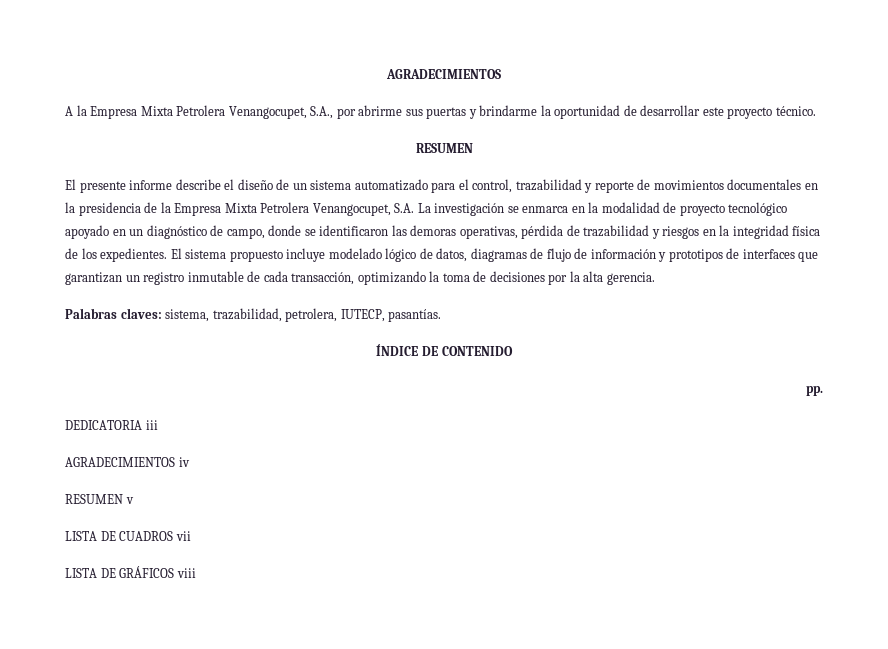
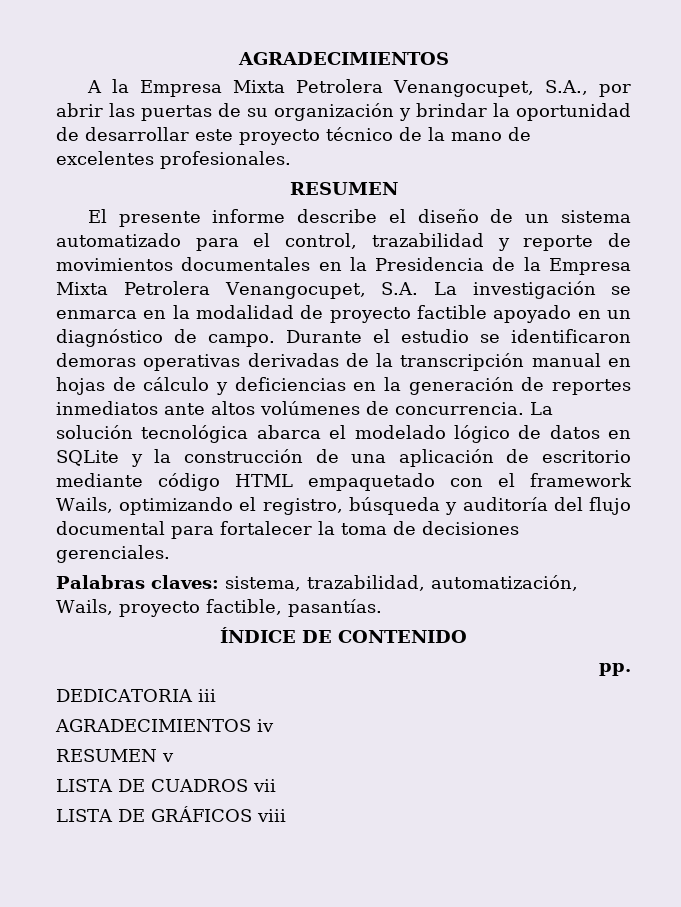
[358,105,538,119] abrirme sus puertas y brindarme -> [56,103,487,121] abrir las puertas de su organización y brindar
[775,106,816,116] técnico. -> [326,127,531,141] [56,151,291,169] técnico de la mano de excelentes profesionales.
[78,202,141,216] presidencia -> [375,257,485,271] Presidencia
[728,202,788,216] tecnológico -> [417,305,487,319] factible
[226,225,821,239] [65,248,819,262] [65,271,655,285] campo, donde se identificaron las demoras operativas, pérdida de trazabilidad y riesgos en la integridad física de los expedientes. El sistema propuesto incluye modelado lógico de datos, diagramas de flujo de información y prototipos de interfaces que garantizan un registro inmutable de cada transacción, optimizando la toma de decisiones por la alta gerencia. -> [208,329,631,347] [56,353,631,371] [56,377,631,395] [56,401,553,415] [56,425,631,443] [56,449,631,467] [56,473,632,491] [56,497,631,515] [56,521,519,539] [56,545,170,563] campo. Durante el estudio se identificaron demoras operativas derivadas de la transcripción manual en hojas de cálculo y deficiencias en la generación de reportes inmediatos ante altos volúmenes de concurrencia. La solución tecnológica abarca el modelado lógico de datos en SQLite y la construcción de una aplicación de escritorio mediante código HTML empaquetado con el framework Wails, optimizando el registro, búsqueda y auditoría del flujo documental para fortalecer la toma de decisiones gerenciales.
[285,308,385,322] petrolera, IUTECP, -> [431,575,578,591] [56,599,282,617] automatización, Wails, proyecto factible,

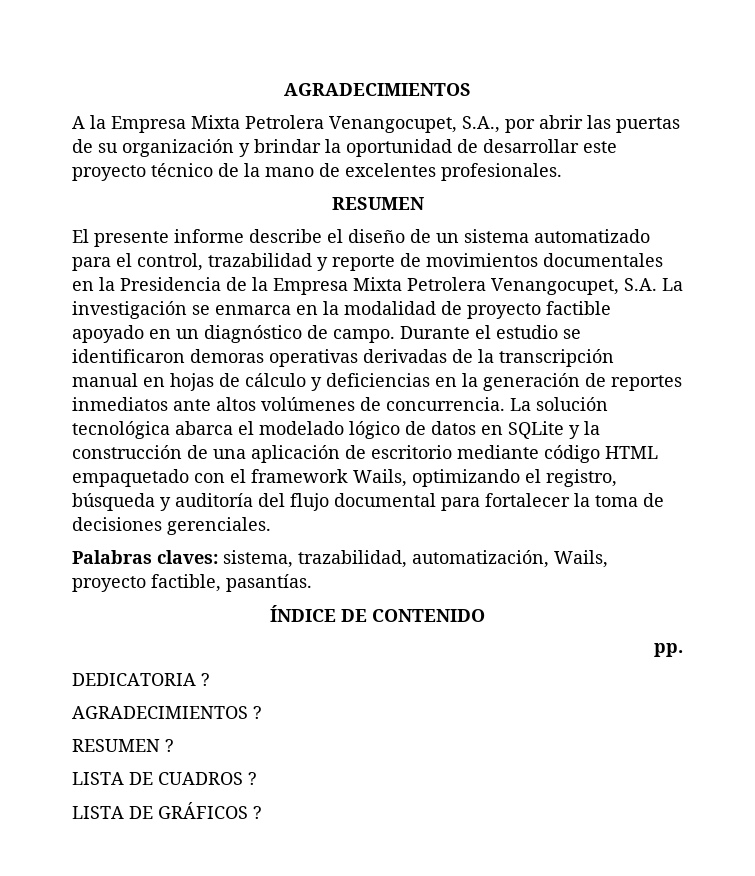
[197,689,216,702] [55,719,274,732] [56,749,174,762] iii // AGRADECIMIENTOS iv // RESUMEN v -> [201,673,210,686] [72,706,262,719] [72,739,174,752] ? // AGRADECIMIENTOS ? // RESUMEN ?
[252,779,276,792] vii -> [248,772,257,785] ?
[256,809,286,822] viii -> [253,806,262,819] ?

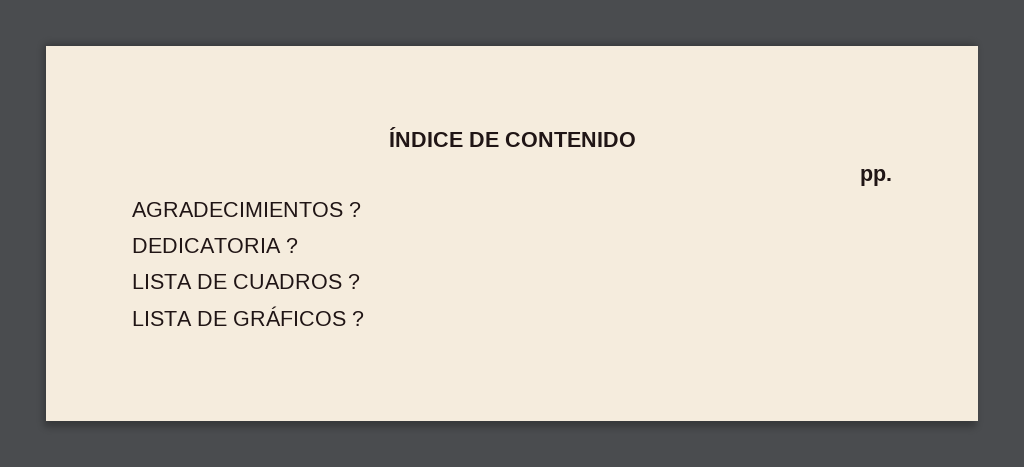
[284,83,471,96] [72,115,680,133] [72,139,617,157] [72,163,562,181] [331,197,424,210] [72,229,650,247] [72,253,663,271] [72,277,683,295] [72,301,611,319] [72,325,581,343] [72,349,614,367] [72,373,682,391] [72,397,608,411] [72,421,600,439] [72,445,658,463] [72,469,617,487] [72,493,664,511] [72,517,271,535] [72,550,608,568] [72,574,312,592] AGRADECIMIENTOS // A la Empresa Mixta Petrolera Venangocupet, S.A., por abrir las puertas de su organización y brindar la oportunidad de desarrollar este proyecto técnico de la mano de excelentes profesionales. // RESUMEN // El presente informe describe el diseño de un sistema automatizado para el control, trazabilidad y reporte de movimientos documentales en la Presidencia de la Empresa Mixta Petrolera Venangocupet, S.A. La investigación se enmarca en la modalidad de proyecto factible apoyado en un diagnóstico de campo. Durante el estudio se identificaron demoras operativas derivadas de la transcripción manual en hojas de cálculo y deficiencias en la generación de reportes inmediatos ante altos volúmenes de concurrencia. La solución tecnológica abarca el modelado lógico de datos en SQLite y la construcción de una aplicación de escritorio mediante código HTML empaquetado con el framework Wails, optimizando el registro, búsqueda y auditoría del flujo documental para fortalecer la toma de decisiones gerenciales. // Palabras claves: sistema, trazabilidad, automatización, Wails, proyecto factible, pasantías. // -> (388, 137) none
[72,673,210,686] // DEDICATORIA ? -> (892, 177) none
[72,739,160,752] RESUMEN -> [132,238,281,253] DEDICATORIA

